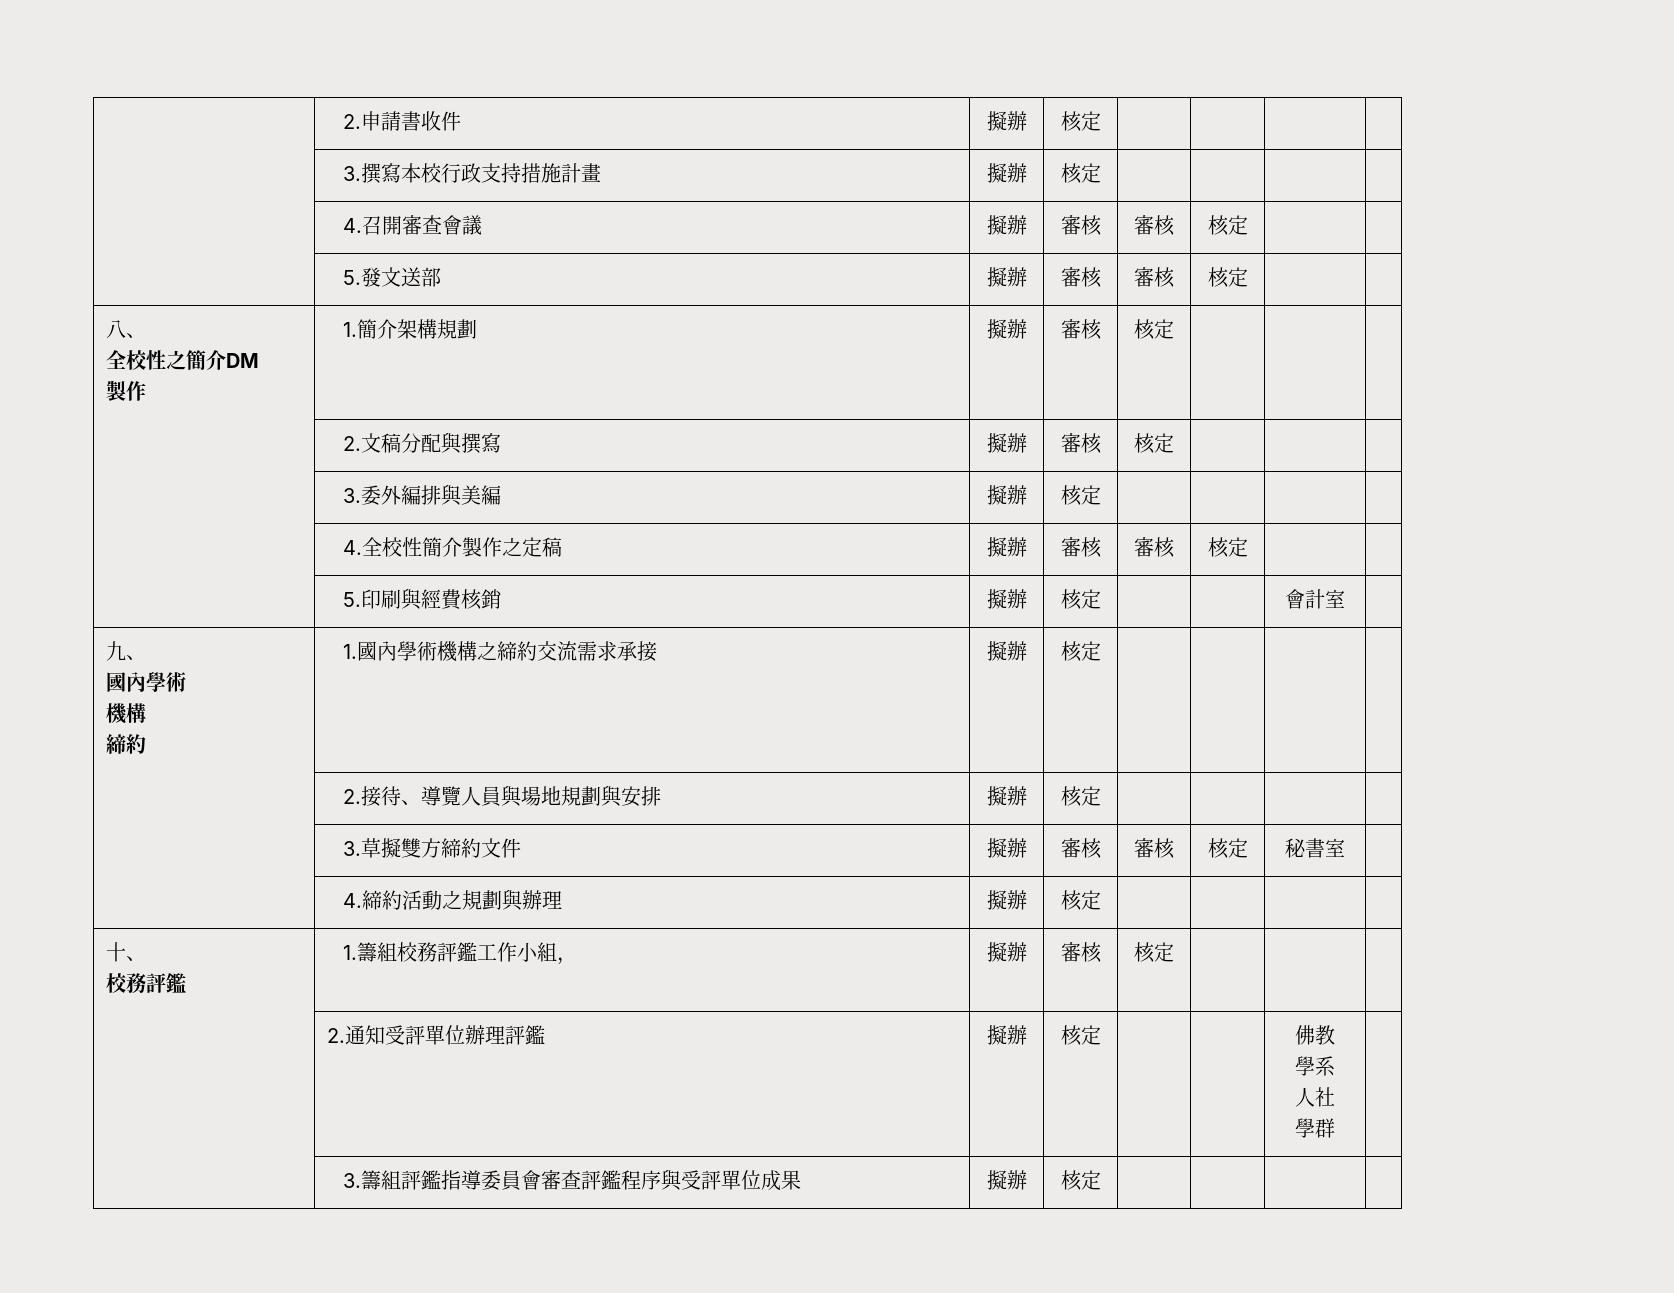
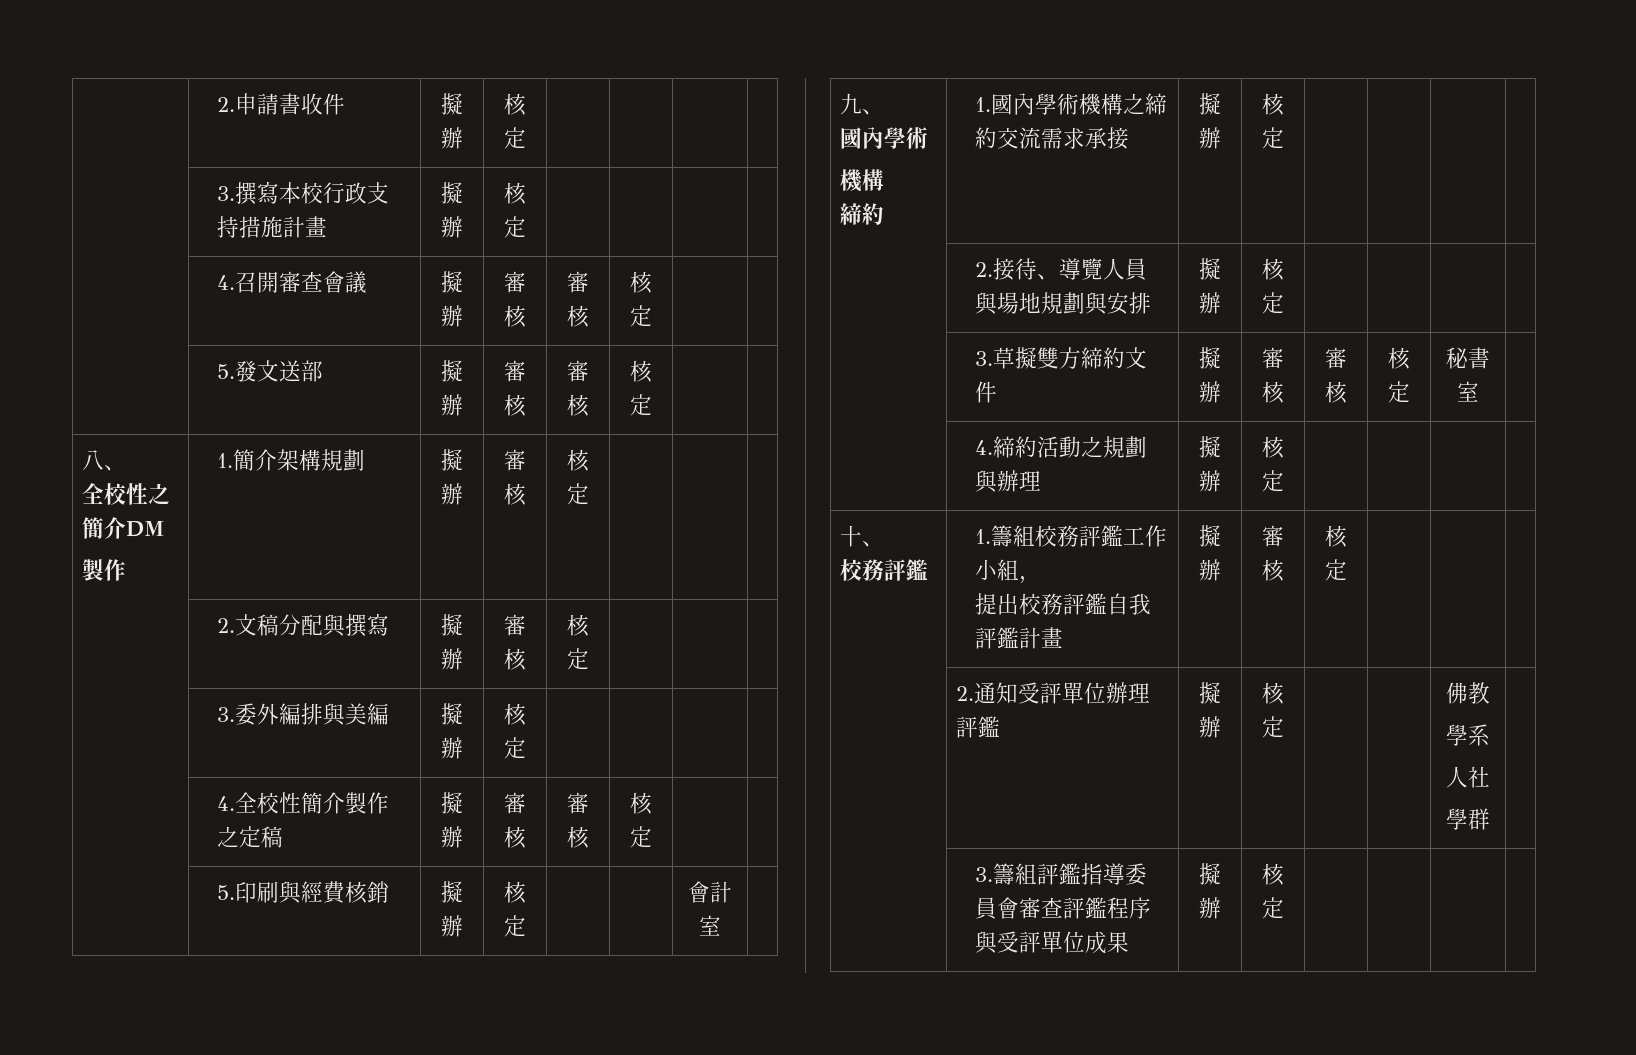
(578, 961) none -> [975,593,1152,615] [975,627,1064,649] // 提出校務評鑑自我評鑑計畫

